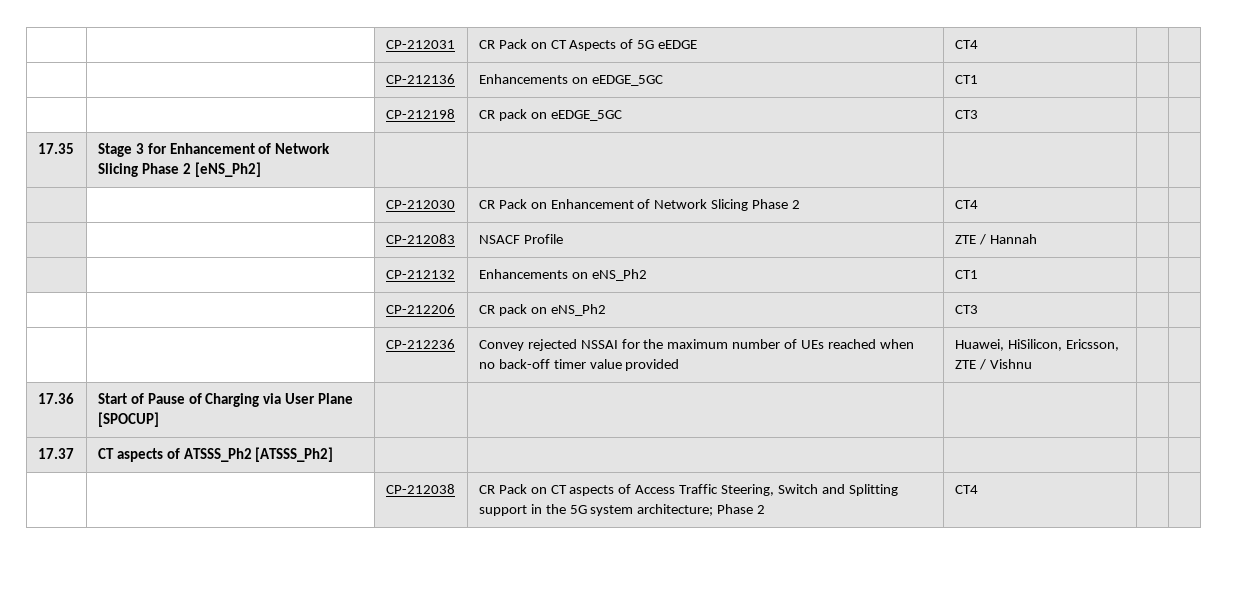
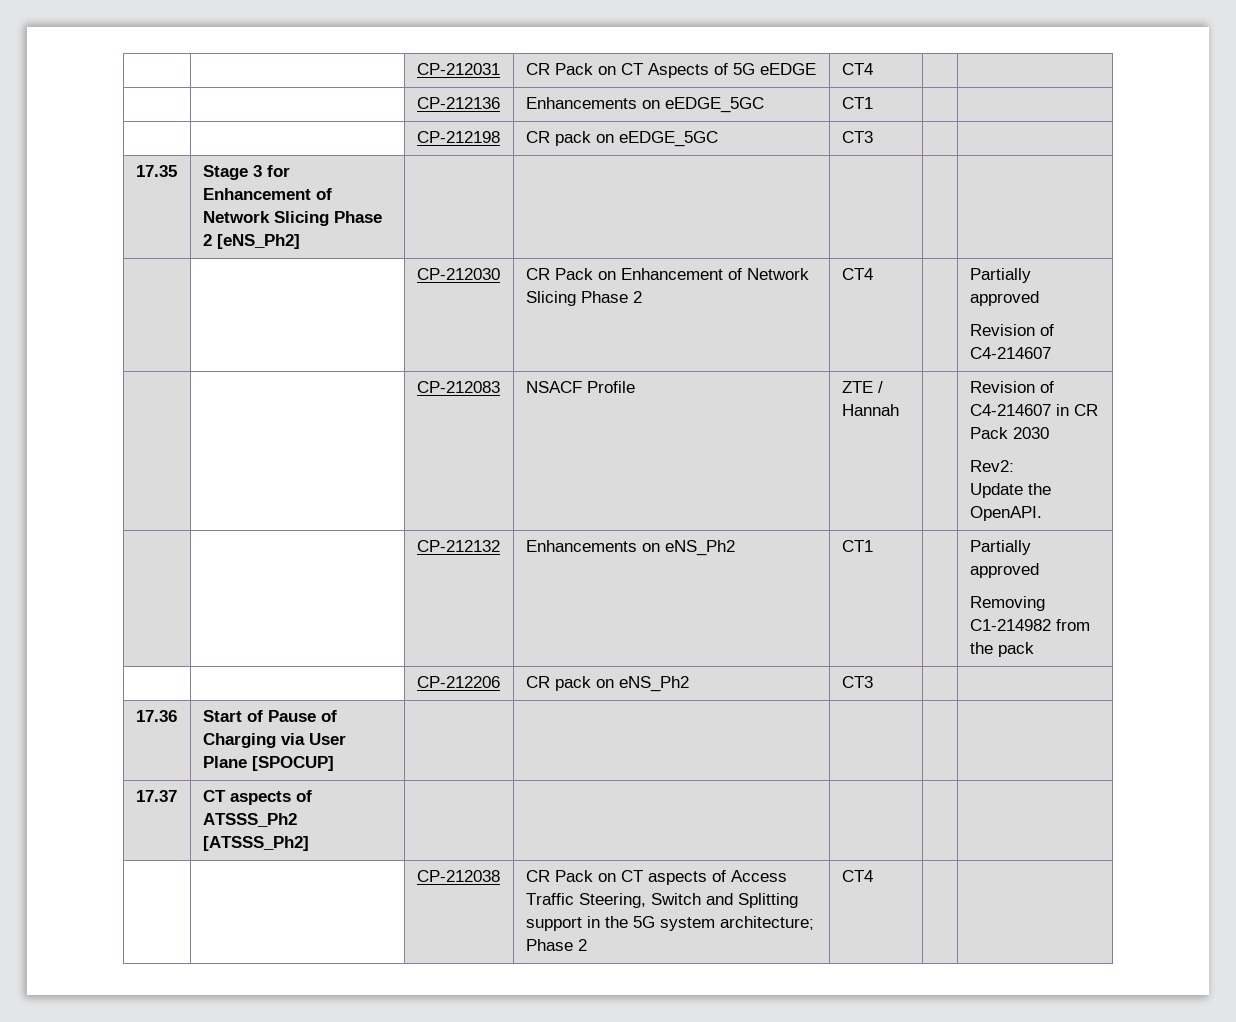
(978, 204) none -> [969,268,1031,283] [969,291,1039,306] [969,324,1054,336] [969,347,1051,359] Partially approved // Revision of C4-214607
(1037, 239) none -> [969,381,1054,393] [969,404,1098,416] [969,427,1049,439] [969,460,1014,472] [969,483,1051,498] [969,506,1042,521] Revision of C4-214607 in CR Pack 2030 // Rev2: // Update the OpenAPI.
(978, 274) none -> [969,540,1031,555] [969,563,1039,578] [969,596,1045,611] [969,619,1090,631] [969,642,1034,657] Partially approved // Removing C1-214982 from the pack
[385,339,455,349] [478,339,914,351] [478,359,680,371] [954,339,1119,351] [954,359,1032,370] // | | CP-212236 | Convey rejected NSSAI for the maximum number of UEs reached when no back-off timer value provided | Huawei, HiSilicon, Ericsson, ZTE / Vishnu | | -> (873, 682) none

